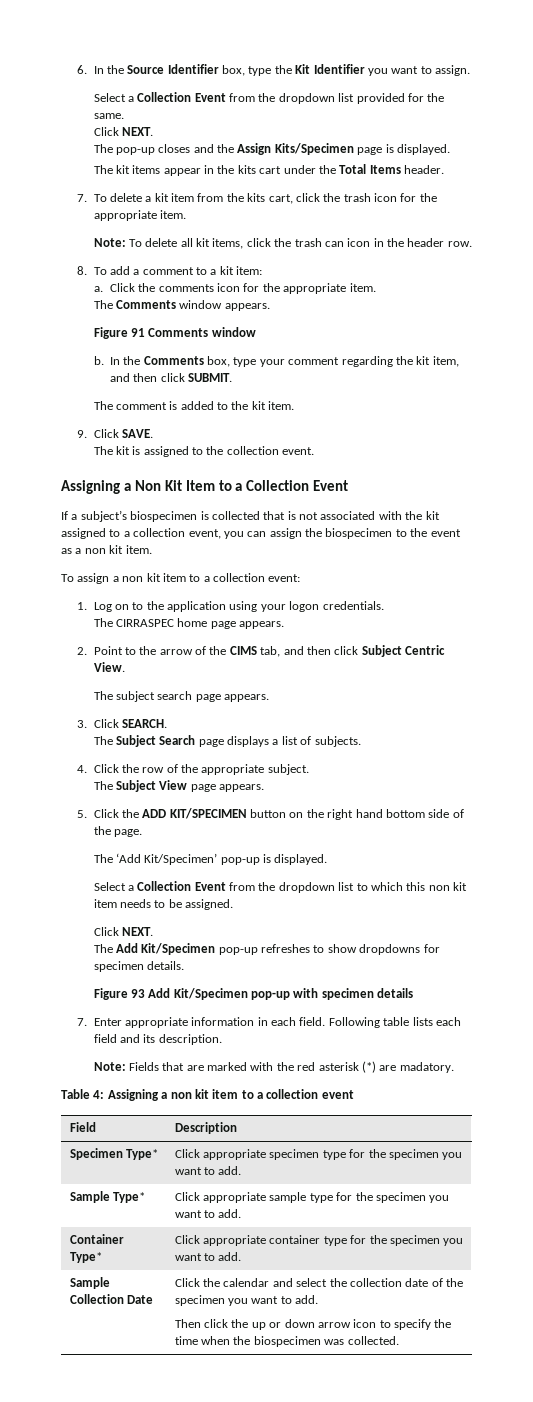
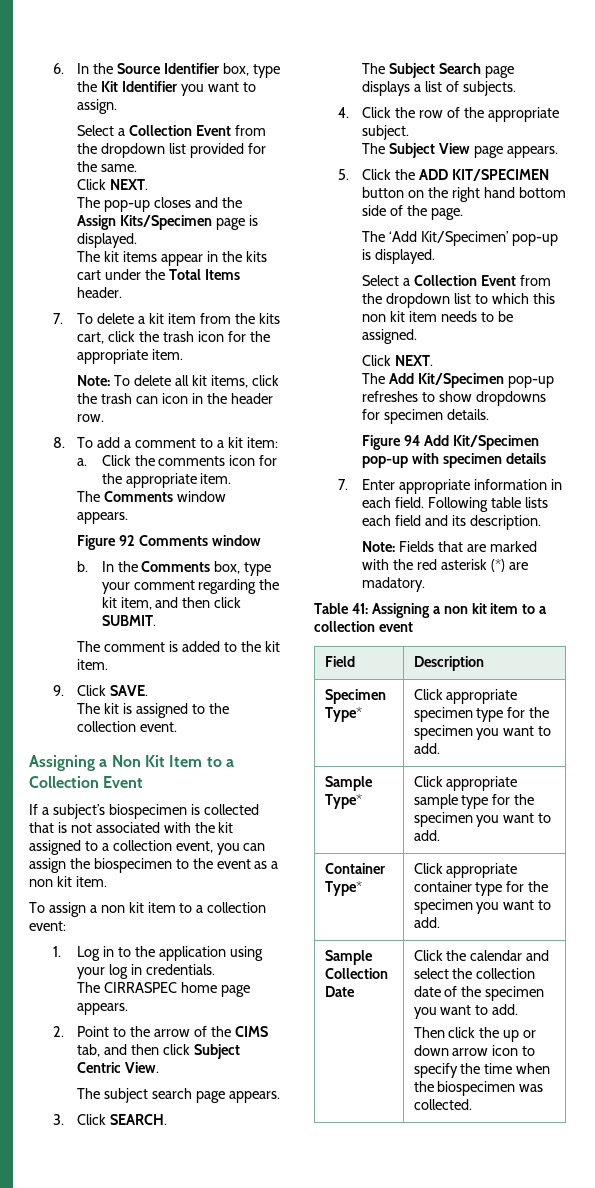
[130,328,145,337] 91 -> [119,535,136,546] 92
[114,604,129,610] on -> [103,946,115,957] in
[289,601,320,612] logon -> [109,964,143,979] log in
[130,989,145,998] 93 -> [404,435,421,446] 94
[93,1090,105,1099] 4: -> [351,603,368,614] 41:

